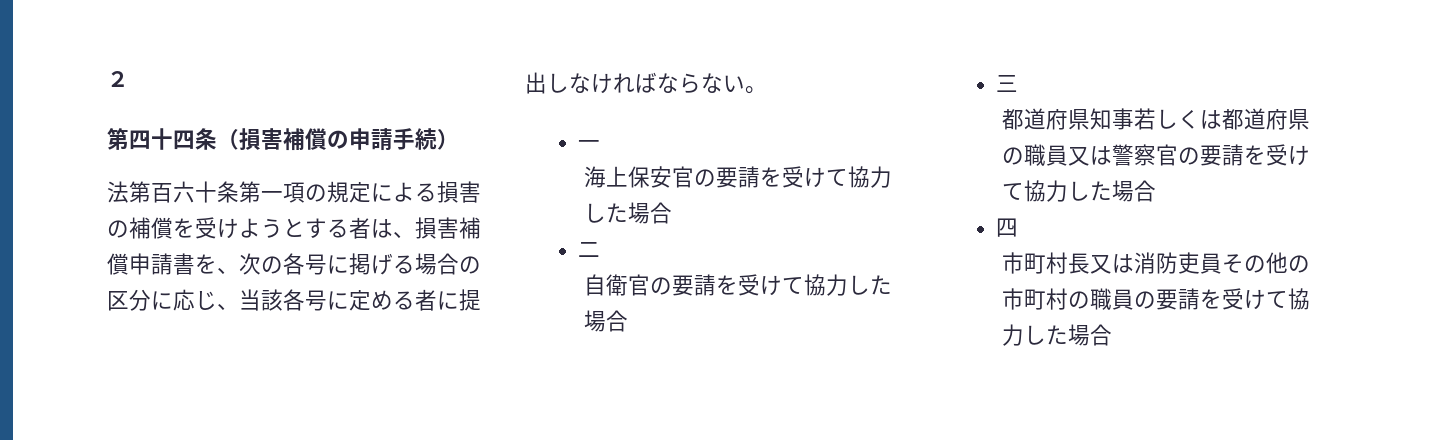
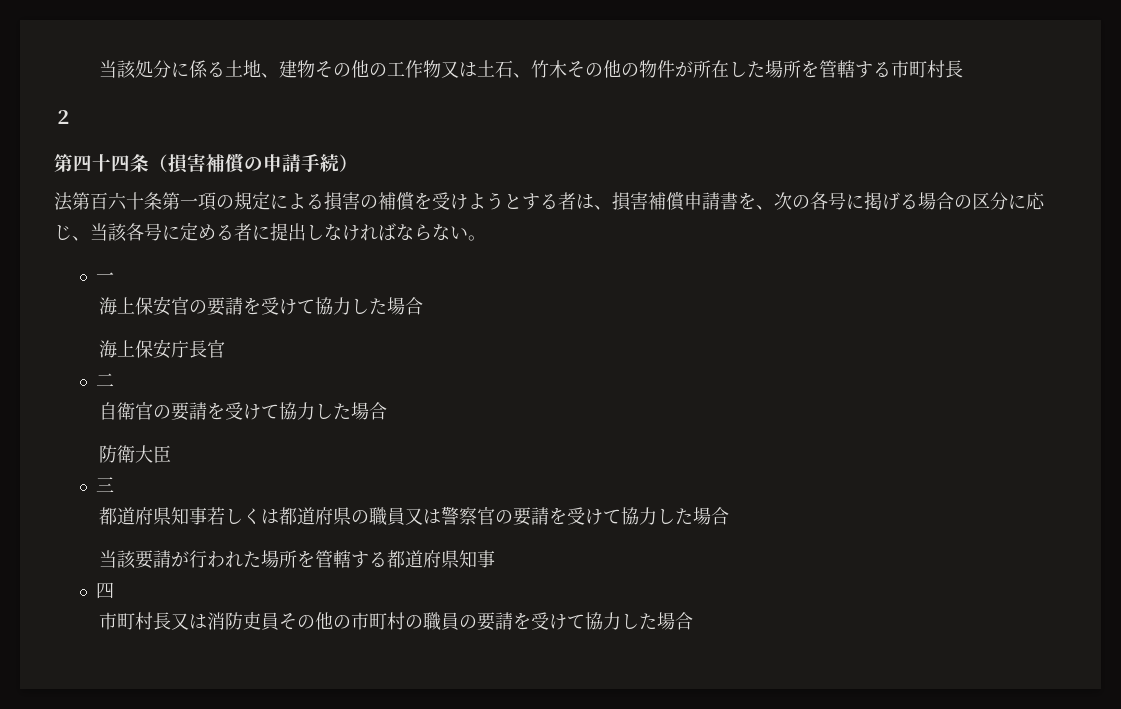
(107, 79) none -> [98,60,963,79] 当該処分に係る土地、建物その他の工作物又は土石、竹木その他の物件が所在した場所を管轄する市町村長 //
(672, 213) none -> [98,339,225,359] // 海上保安庁長官
(628, 321) none -> [98,445,171,463] // 防衛大臣
(1156, 191) none -> [98,550,495,569] // 当該要請が行われた場所を管轄する都道府県知事

